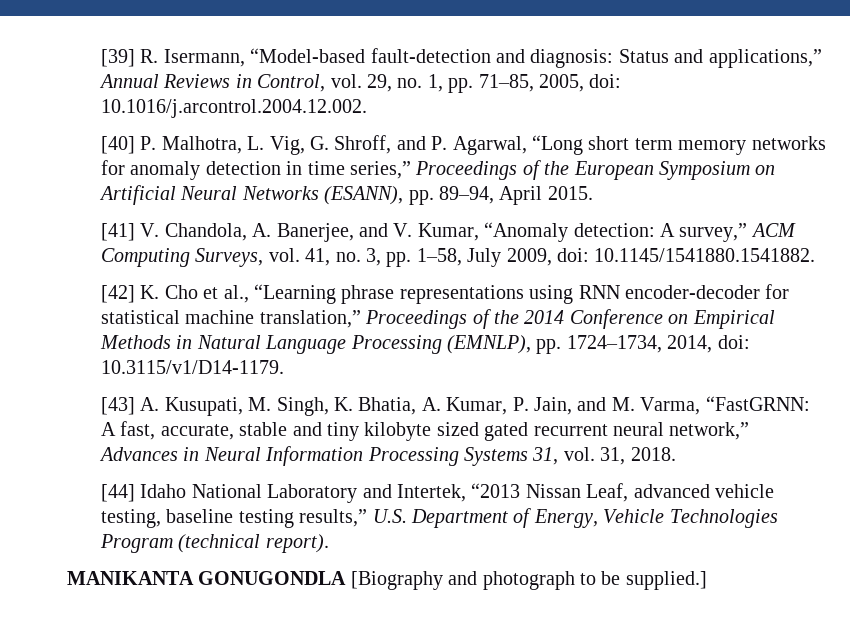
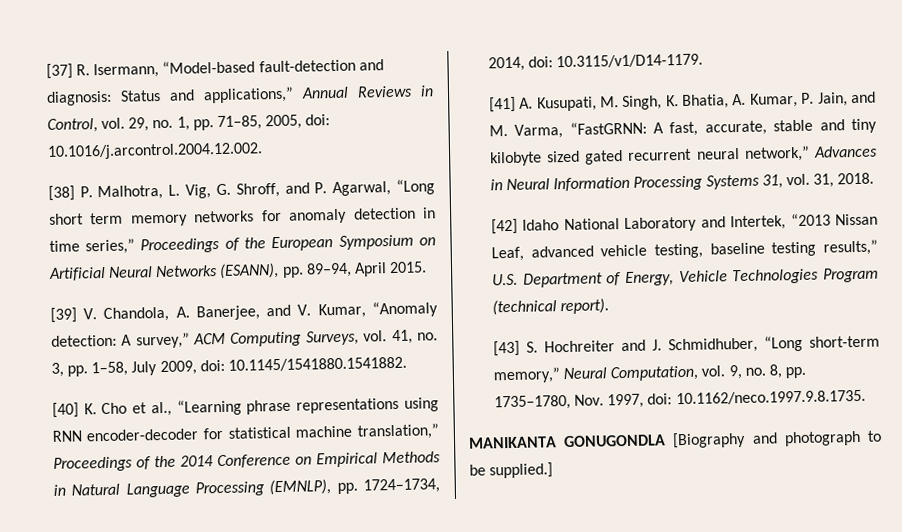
[100,49,135,67] [39] -> [45,63,73,79] [37]
[100,136,135,154] [40] -> [47,185,75,201] [38]
[100,223,135,241] [41] -> [49,307,77,323] [39]
[100,285,135,303] [42] -> [51,402,79,418] [40]
[100,397,135,415] [43] -> [488,96,516,113] [41]
[100,484,135,502] [44] -> [490,218,518,235] [42]
(329, 543) none -> [492,335,880,357] [492,364,807,384] [493,389,866,411] // [43] S. Hochreiter and J. Schmidhuber, “Long short-term memory,” Neural Computation, vol. 9, no. 8, pp. 1735–1780, Nov. 1997, doi: 10.1162/neco.1997.9.8.1735.

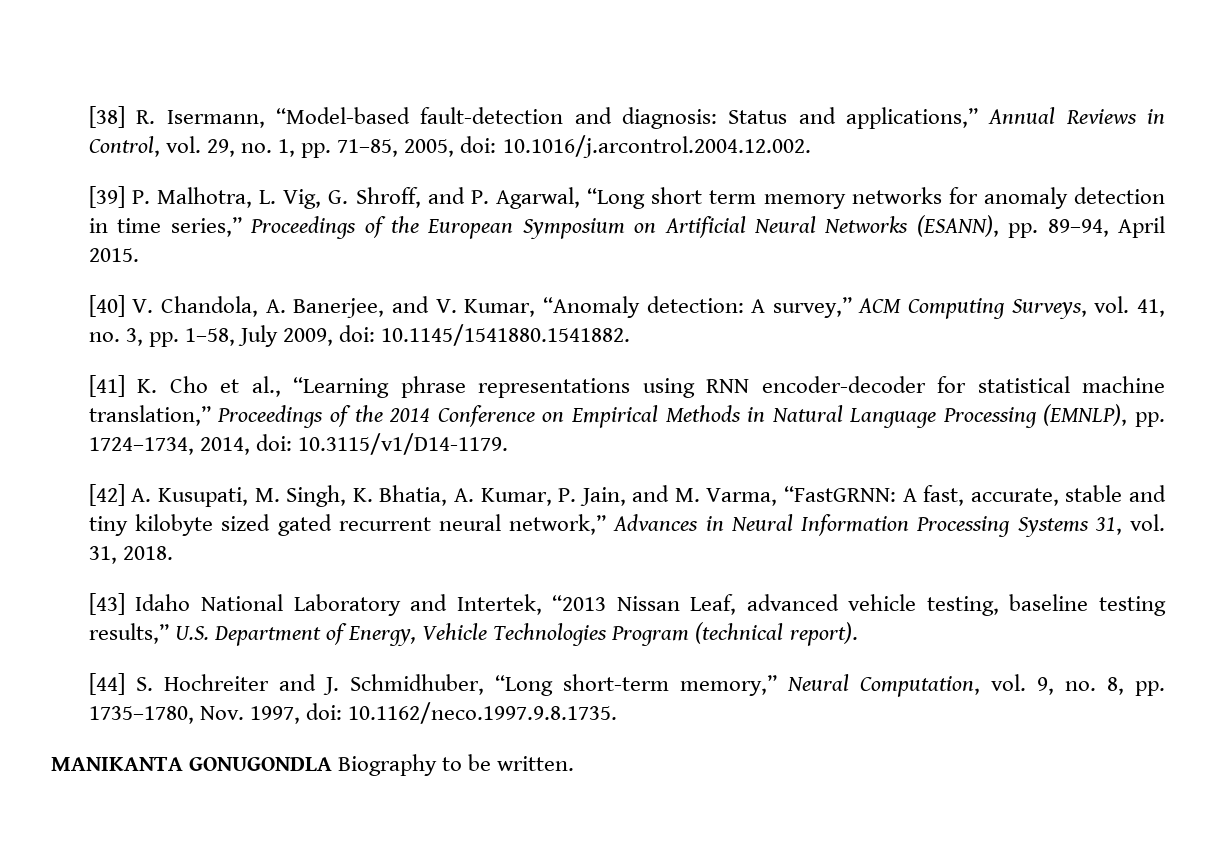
[45,63,73,79] [37] -> [88,106,125,128] [38]
[47,185,75,201] [38] -> [88,186,125,208] [39]
[49,307,77,323] [39] -> [88,295,125,317] [40]
[51,402,79,418] [40] -> [88,375,125,397] [41]
[488,96,516,113] [41] -> [88,484,125,506] [42]
[490,218,518,235] [42] -> [88,593,125,615] [43]
[492,340,520,357] [43] -> [88,673,125,695] [44]
[672,430,861,449] [Biography and photograph -> [338,754,438,776] Biography
[489,462,554,479] supplied.] -> [497,756,575,771] written.

